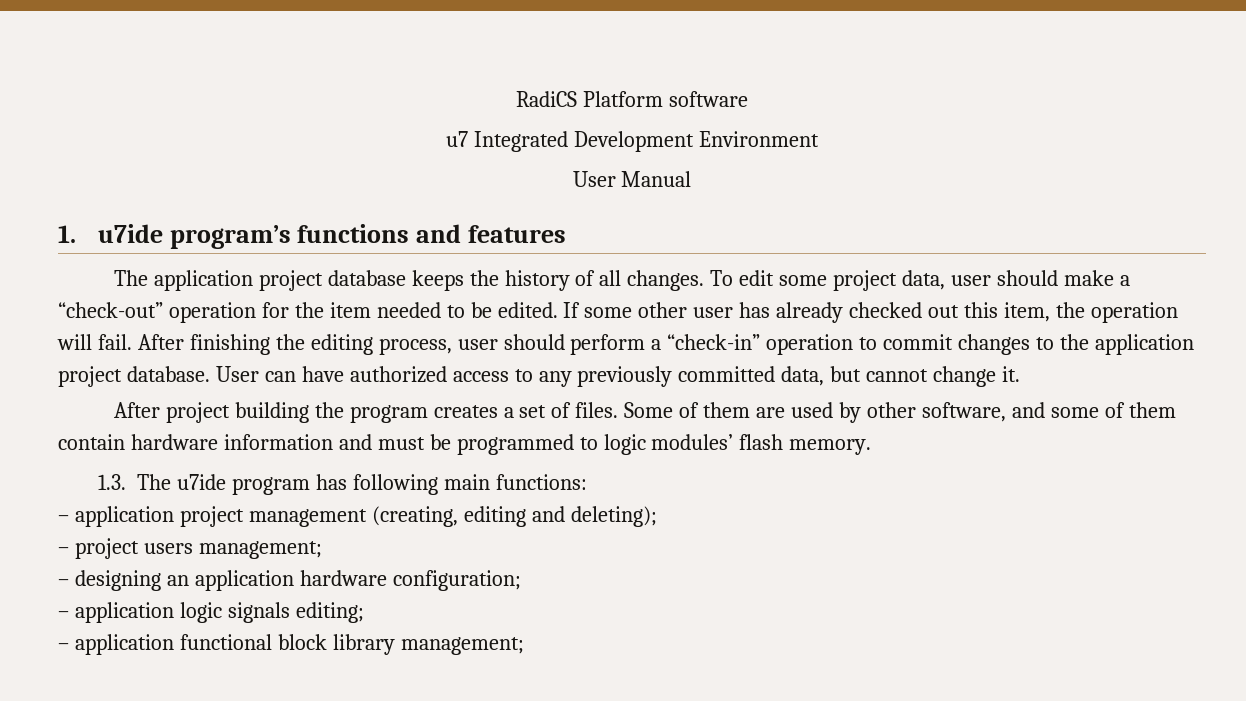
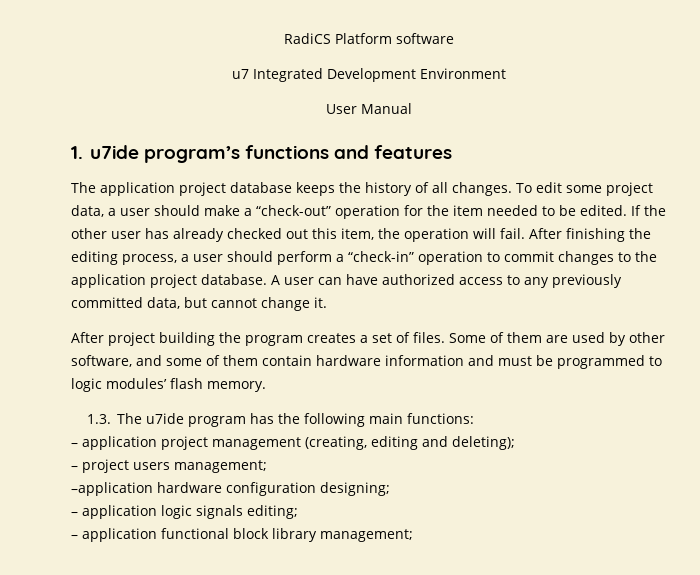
(946, 280) none -> [108,208,116,216] a
[584,307,633,318] some -> [644,205,666,216] the
(452, 346) none -> [181,254,189,262] a
[215,366,259,382] User -> [271,275,314,285] A user
(348, 482) none -> [278,413,301,424] the
[58,570,521,591] – designing an application hardware configuration; -> [71,482,390,496] –application hardware configuration designing;

